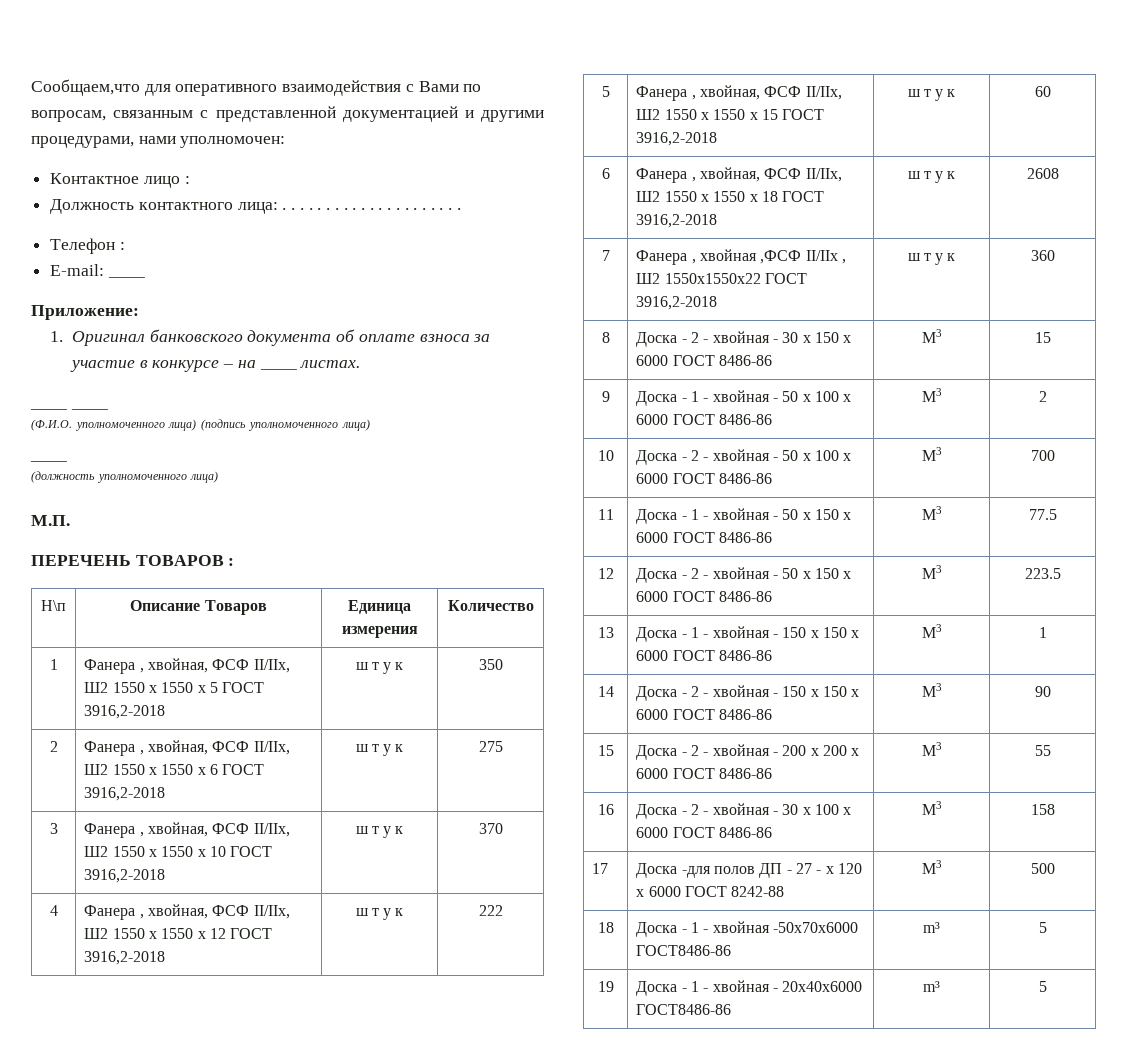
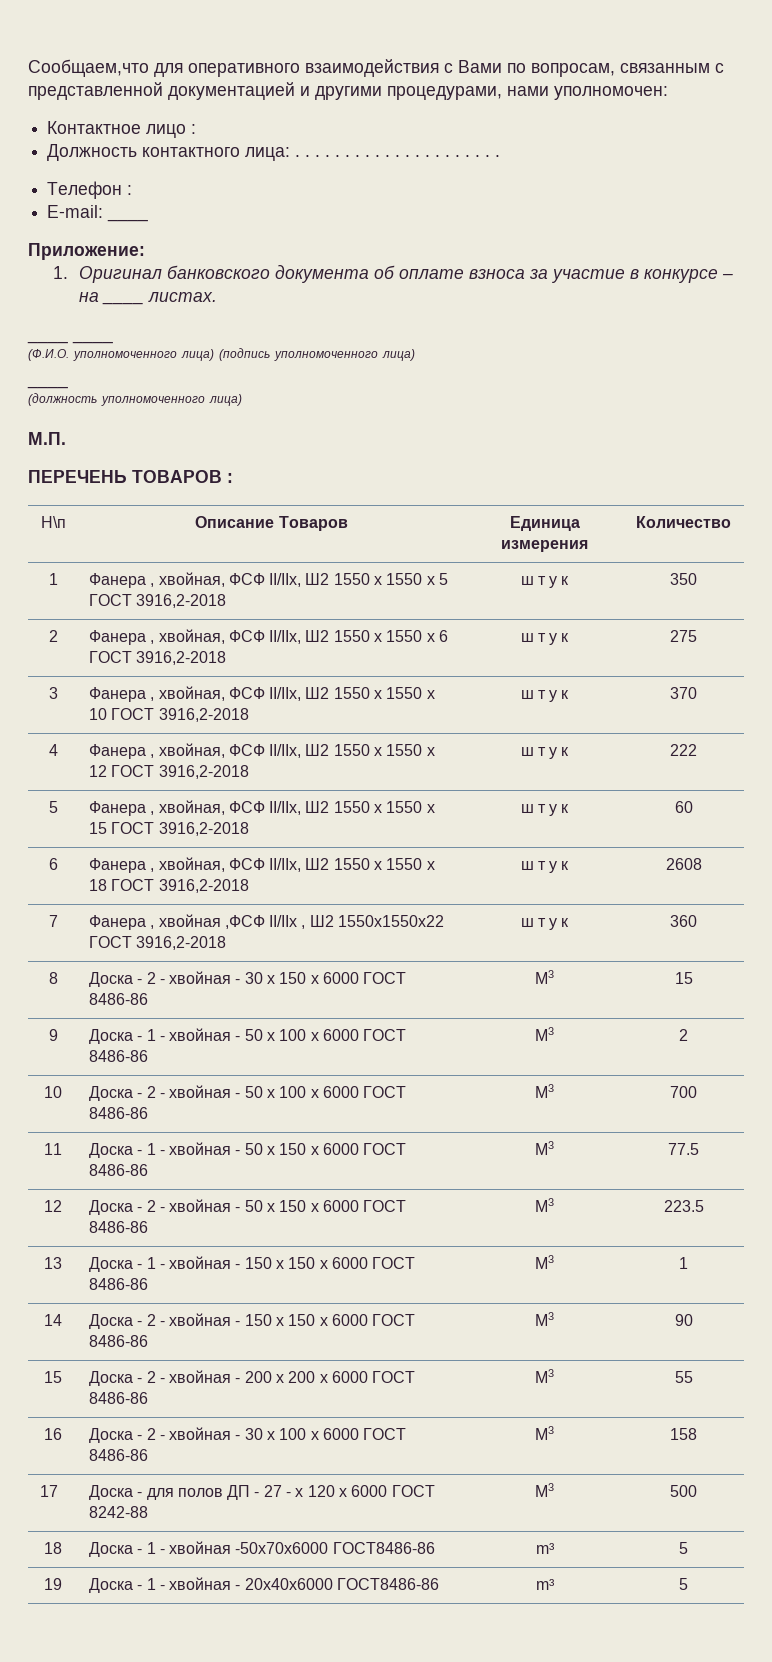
[681,866,711,878] -для -> [137,1488,174,1500] - для

